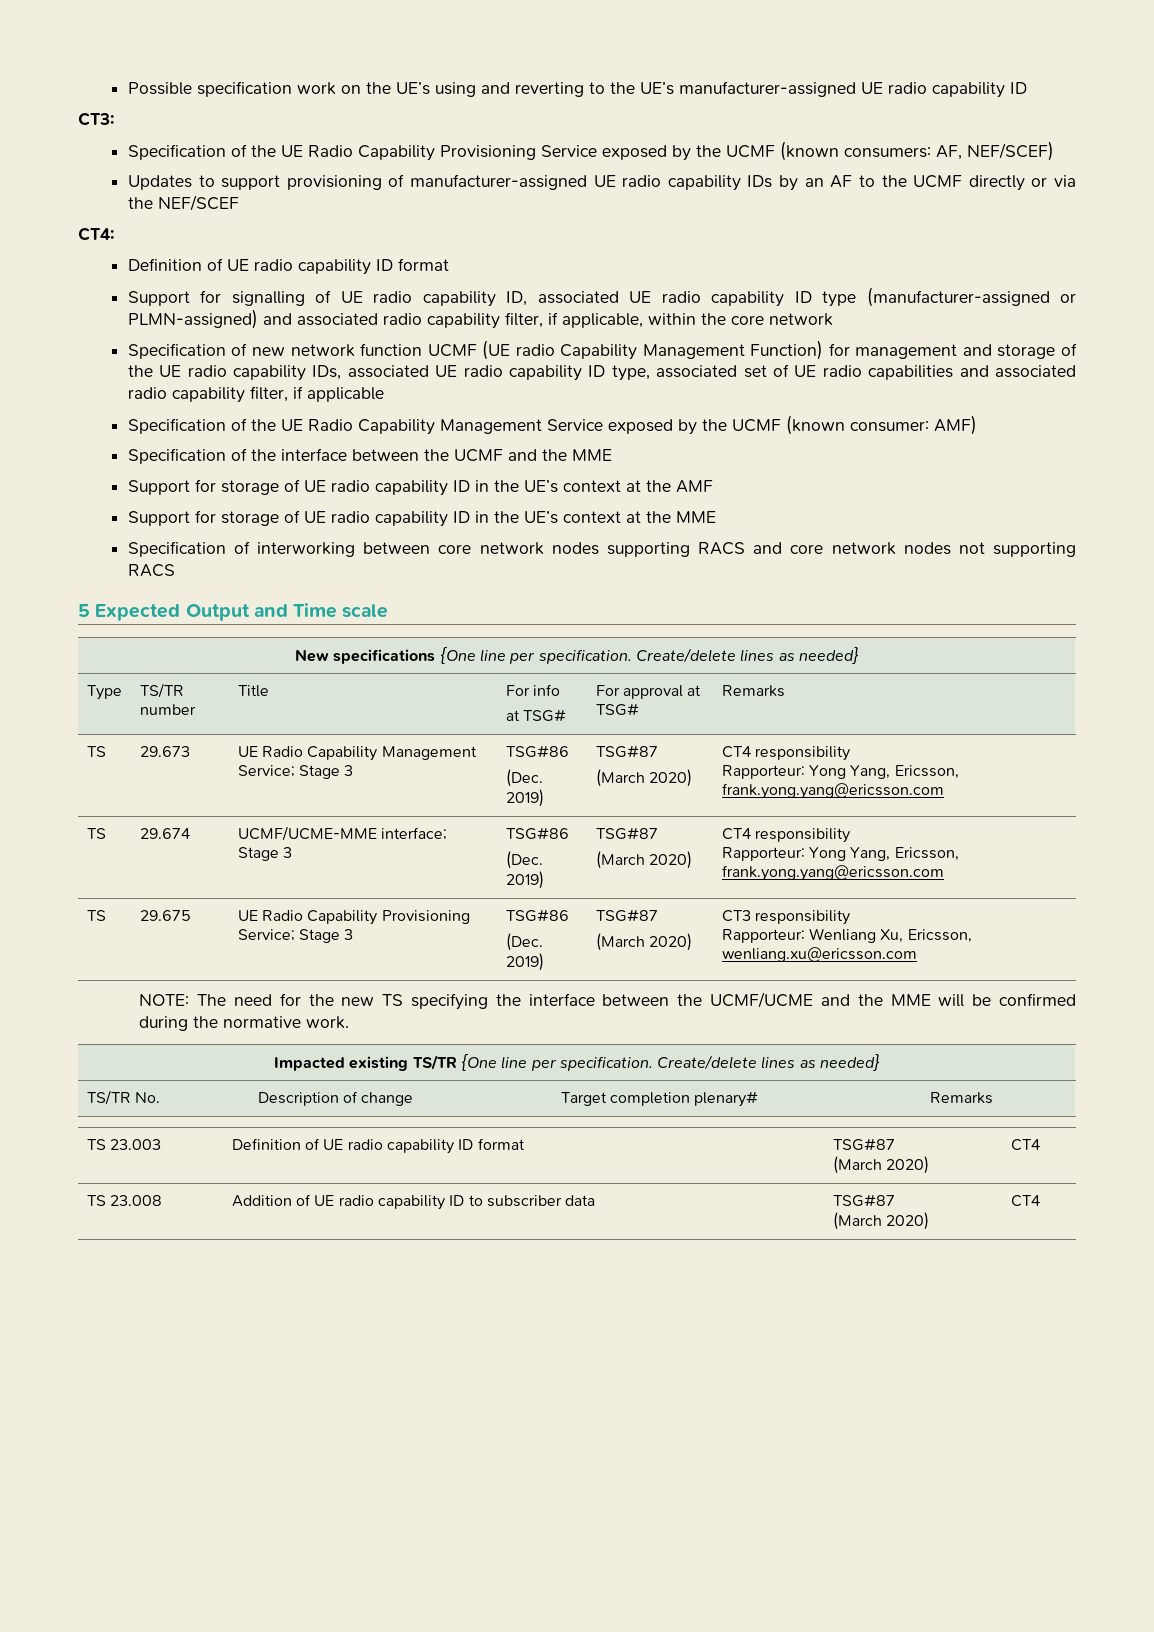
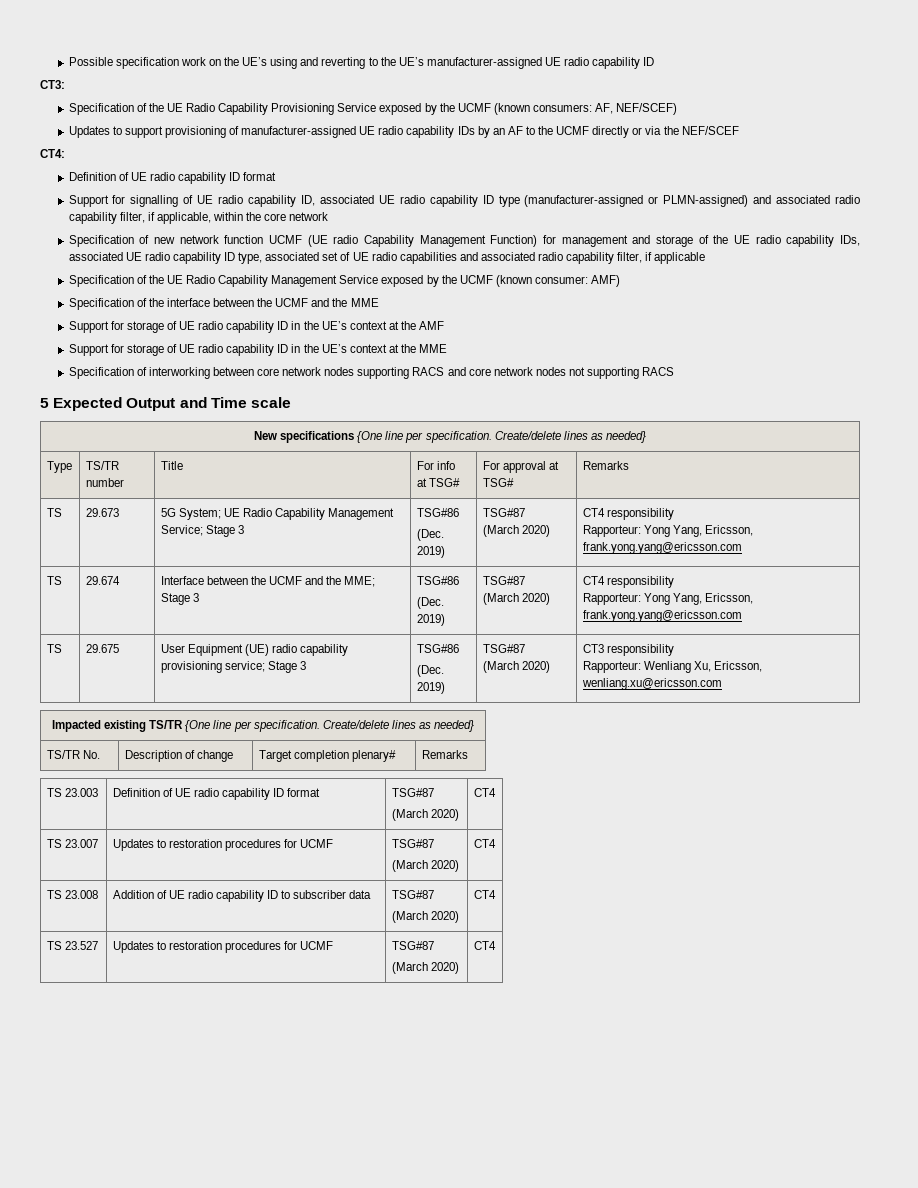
(190, 751) none -> [160,508,221,520] 5G System;
[237,826,448,841] UCMF/UCME-MME interface; -> [160,576,376,587] Interface between the UCMF and the MME;
[237,910,470,925] [237,929,295,941] UE Radio Capability Provisioning Service; -> [160,644,348,656] [160,661,265,673] User Equipment (UE) radio capability provisioning service;
[139,992,1076,1010] [139,1016,350,1031] // NOTE: The need for the new TS specifying the interface between the UCMF/UCME and the MME will be confirmed during the normative work. -> (722, 684) none
(1040, 1145) none -> [46,839,98,848] [112,839,334,851] [391,839,434,848] [391,860,459,872] [473,839,496,848] // TS 23.007 | Updates to restoration procedures for UCMF | TSG#87 // (March 2020) | CT4
(1040, 1201) none -> [46,941,98,950] [112,941,334,953] [391,941,434,950] [391,962,459,974] [473,941,496,950] // TS 23.527 | Updates to restoration procedures for UCMF | TSG#87 // (March 2020) | CT4

